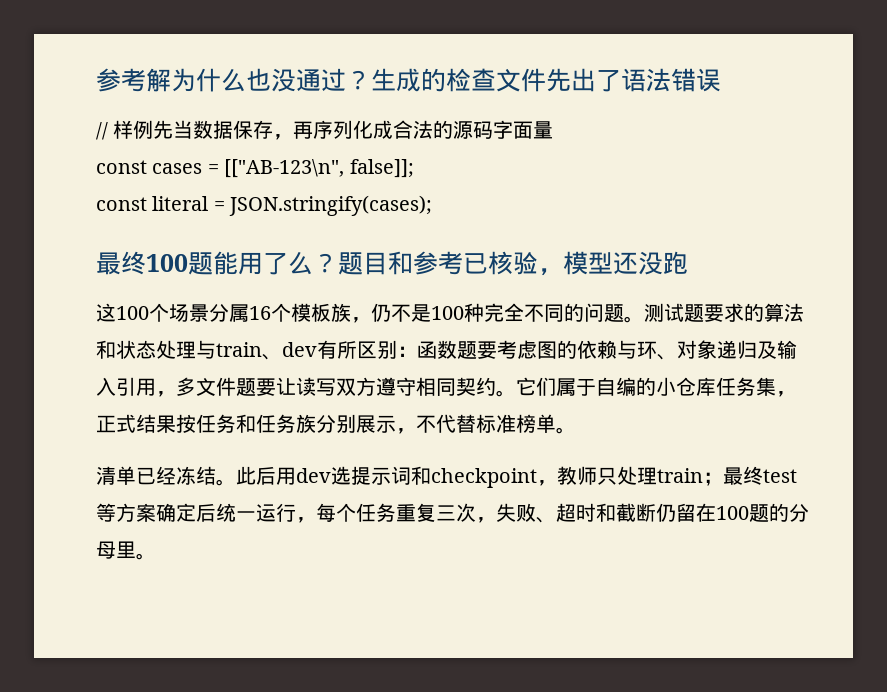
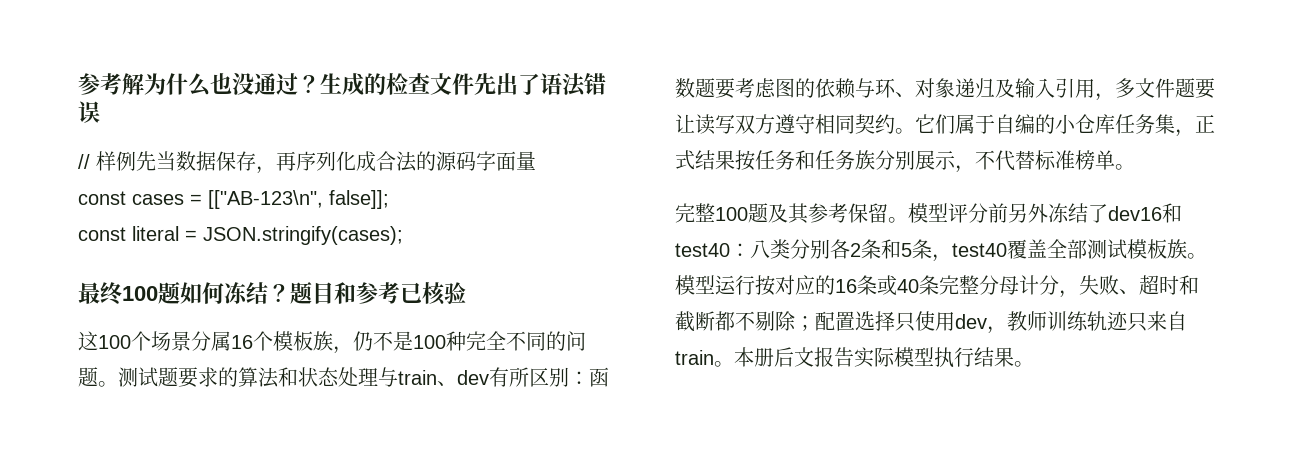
[213,251,313,275] 能用了么 -> [180,282,268,304] 如何冻结
[538,251,688,276] ，模型还没跑 -> (466, 293) none
[96,466,797,488] [96,503,476,523] 清单已经冻结。此后用dev选提示词和checkpoint，教师只处理train；最终test等方案确定后统一运行，每个任务重复三次 -> [675,203,1182,224] [675,239,1207,262] [675,275,1059,296] 完整100题及其参考保留。模型评分前另外冻结了dev16和test40：八类分别各2条和5条，test40覆盖全部测试模板族。模型运行按对应的16条或40条完整分母计分
[656,503,809,522] [96,541,136,559] 仍留在100题的分母里 -> [715,311,1187,334] [675,347,1014,368] 都不剔除；配置选择只使用dev，教师训练轨迹只来自train。本册后文报告实际模型执行结果

